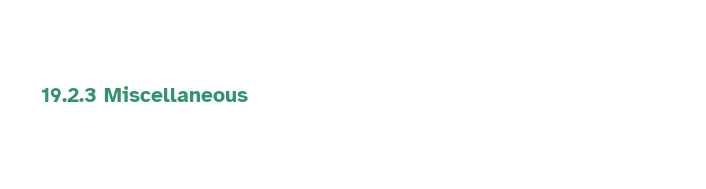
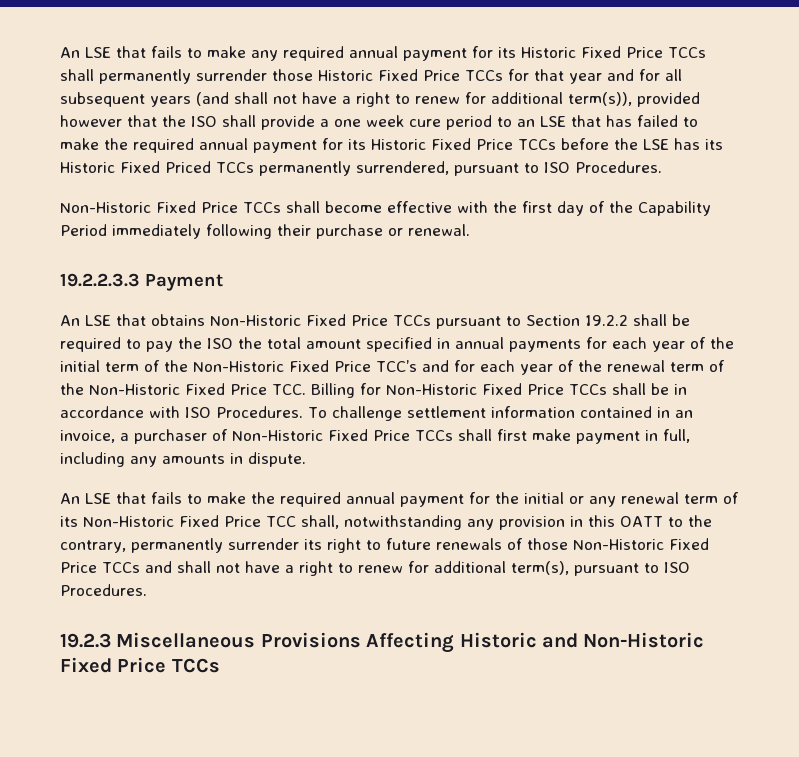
[41,86,248,102] 19.2.3 Miscellaneous -> [60,46,706,61] [60,69,682,84] [60,92,700,107] [60,115,698,130] [60,138,723,153] [60,161,662,176] [60,201,711,216] [60,224,470,239] [60,273,223,291] [60,314,690,329] [60,337,734,352] [60,360,725,375] [60,383,687,398] [60,406,693,421] [60,429,690,444] [60,452,306,467] [60,492,739,507] [60,515,712,530] [60,538,709,553] [60,561,690,576] [60,584,147,596] [60,632,705,653] [60,657,220,673] An LSE that fails to make any required annual payment for its Historic Fixed Price TCCs shall permanently surrender those Historic Fixed Price TCCs for that year and for all subsequent years (and shall not have a right to renew for additional term(s)), provided however that the ISO shall provide a one week cure period to an LSE that has failed to make the required annual payment for its Historic Fixed Price TCCs before the LSE has its Historic Fixed Priced TCCs permanently surrendered, pursuant to ISO Procedures. // Non-Historic Fixed Price TCCs shall become effective with the first day of the Capability Period immediately following their purchase or renewal. // 19.2.2.3.3 Payment // An LSE that obtains Non-Historic Fixed Price TCCs pursuant to Section 19.2.2 shall be required to pay the ISO the total amount specified in annual payments for each year of the initial term of the Non-Historic Fixed Price TCC’s and for each year of the renewal term of the Non-Historic Fixed Price TCC. Billing for Non-Historic Fixed Price TCCs shall be in accordance with ISO Procedures. To challenge settlement information contained in an invoice, a purchaser of Non-Historic Fixed Price TCCs shall first make payment in full, including any amounts in dispute. // An LSE that fails to make the required annual payment for the initial or any renewal term of its Non-Historic Fixed Price TCC shall, notwithstanding any provision in this OATT to the contrary, permanently surrender its right to future renewals of those Non-Historic Fixed Price TCCs and shall not have a right to renew for additional term(s), pursuant to ISO Procedures. // 19.2.3 Miscellaneous Provisions Affecting Historic and Non-Historic Fixed Price TCCs

